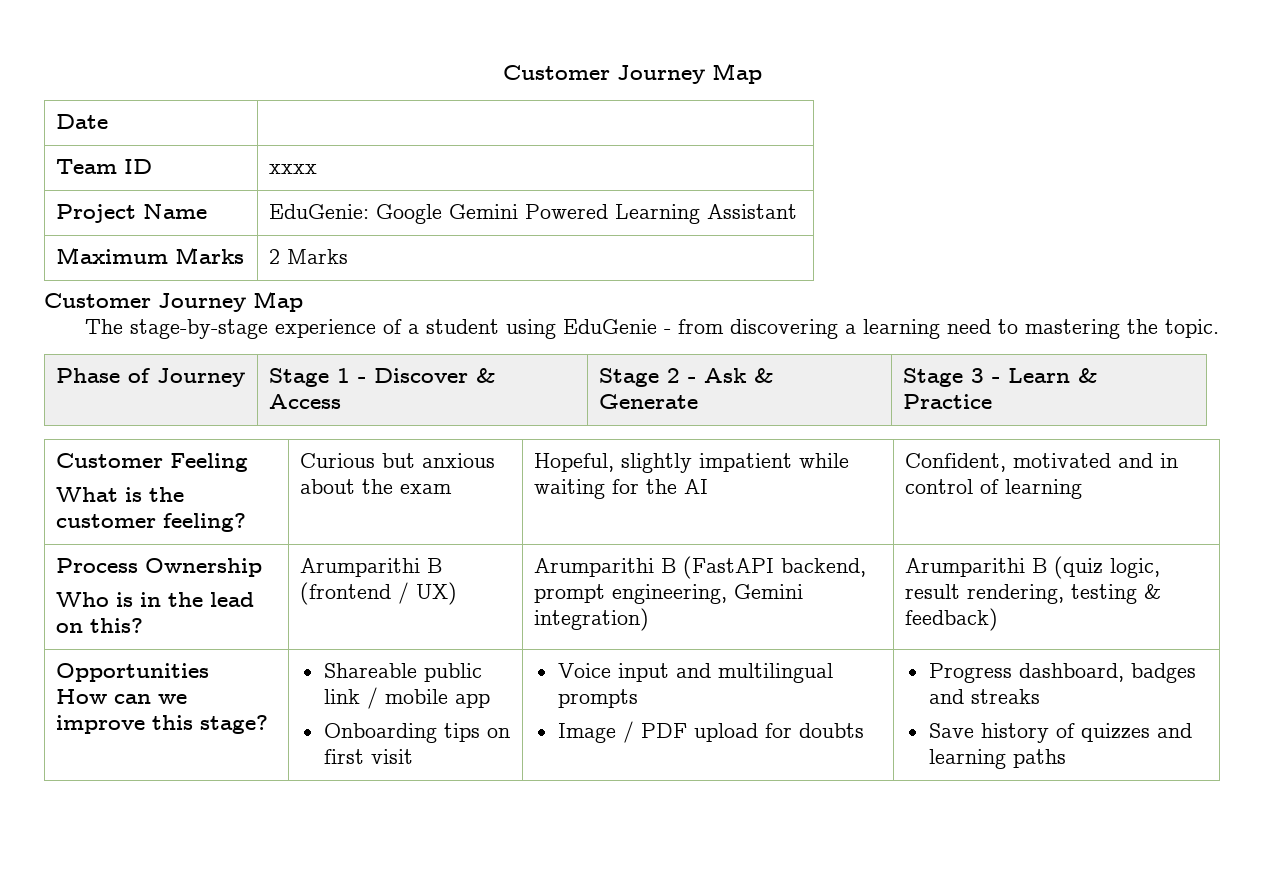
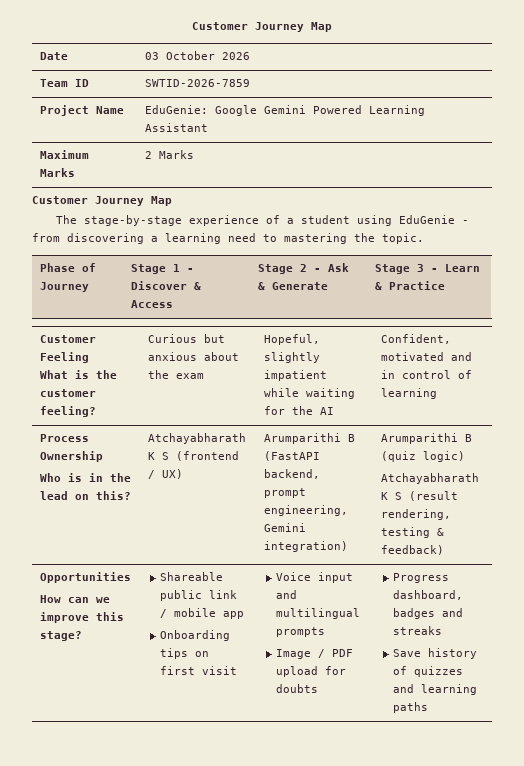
(109, 121) none -> [144,51,250,60] 03 October 2026
[269,164,318,174] xxxx -> [144,79,250,87] SWTID-2026-7859
[300,558,443,577] Arumparithi B -> [147,433,246,444] [147,452,169,460] Atchayabharath K S
[1110,558,1161,578] [905,584,961,599] logic, result -> [422,451,465,462] [380,473,479,484] [380,491,458,501] logic) // Atchayabharath K S (result

